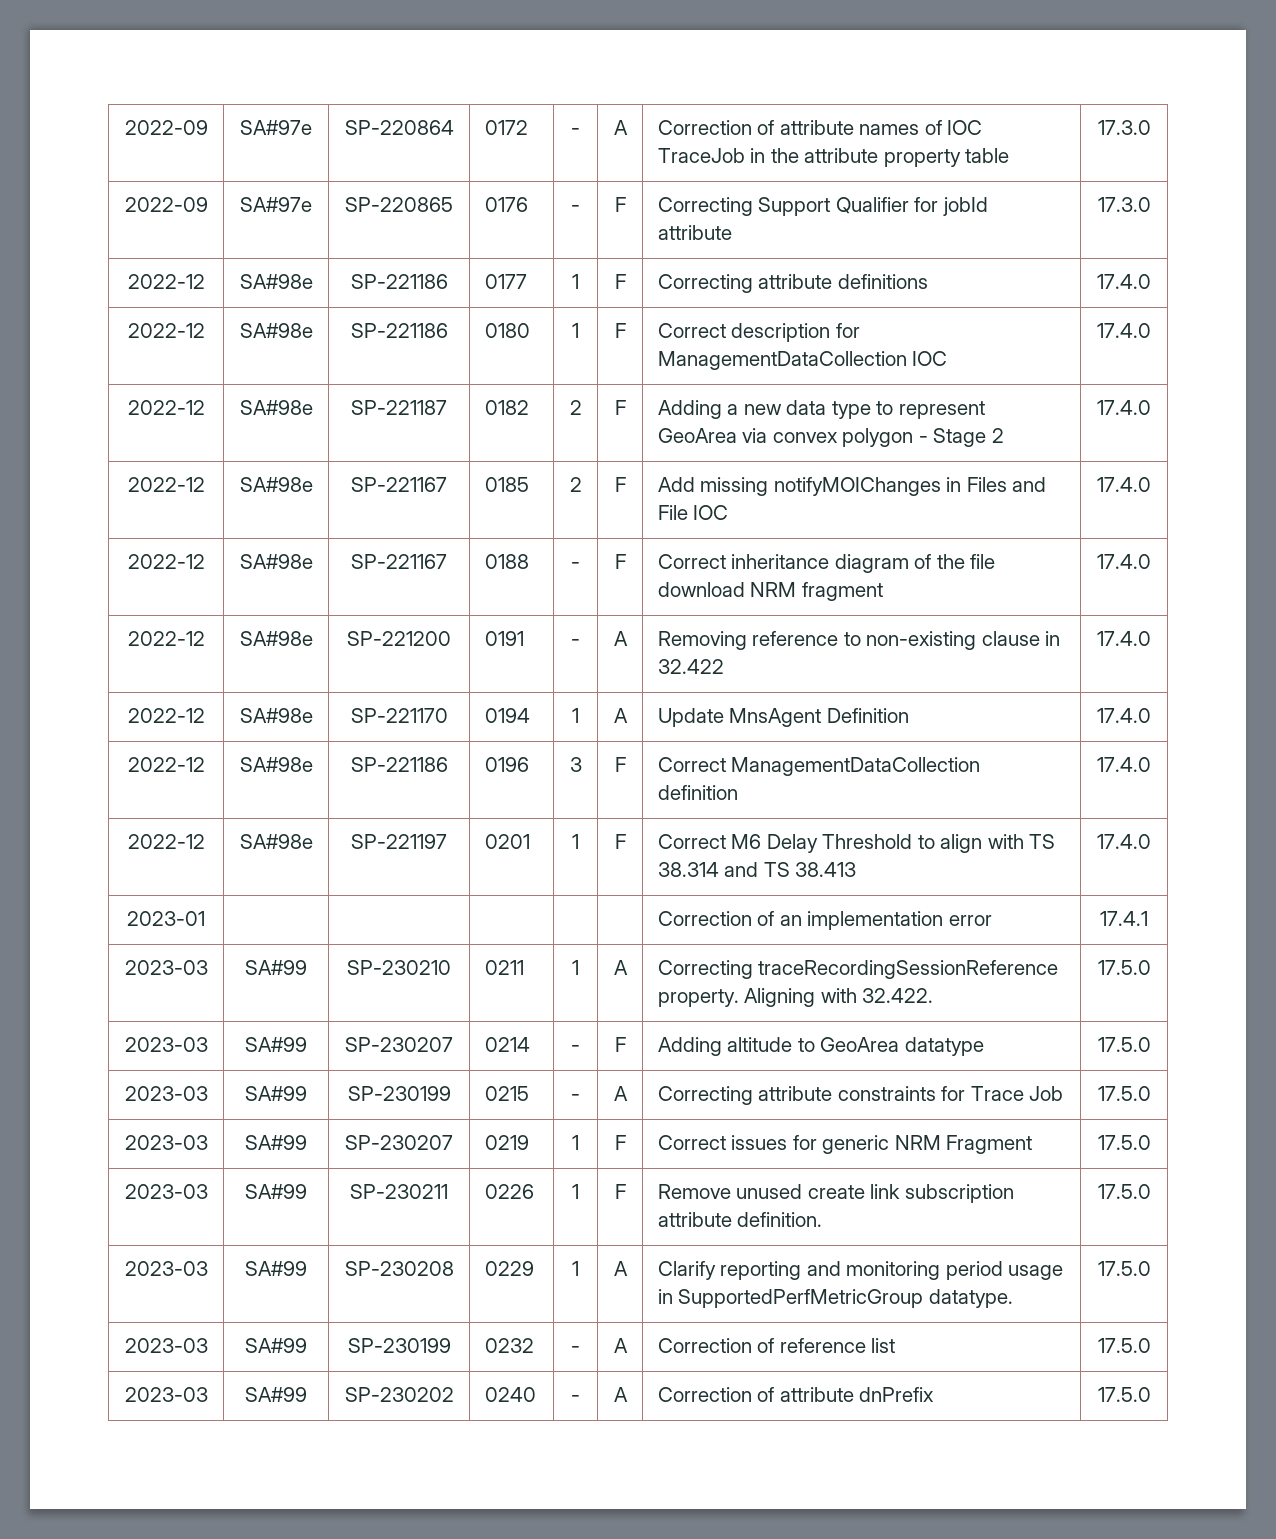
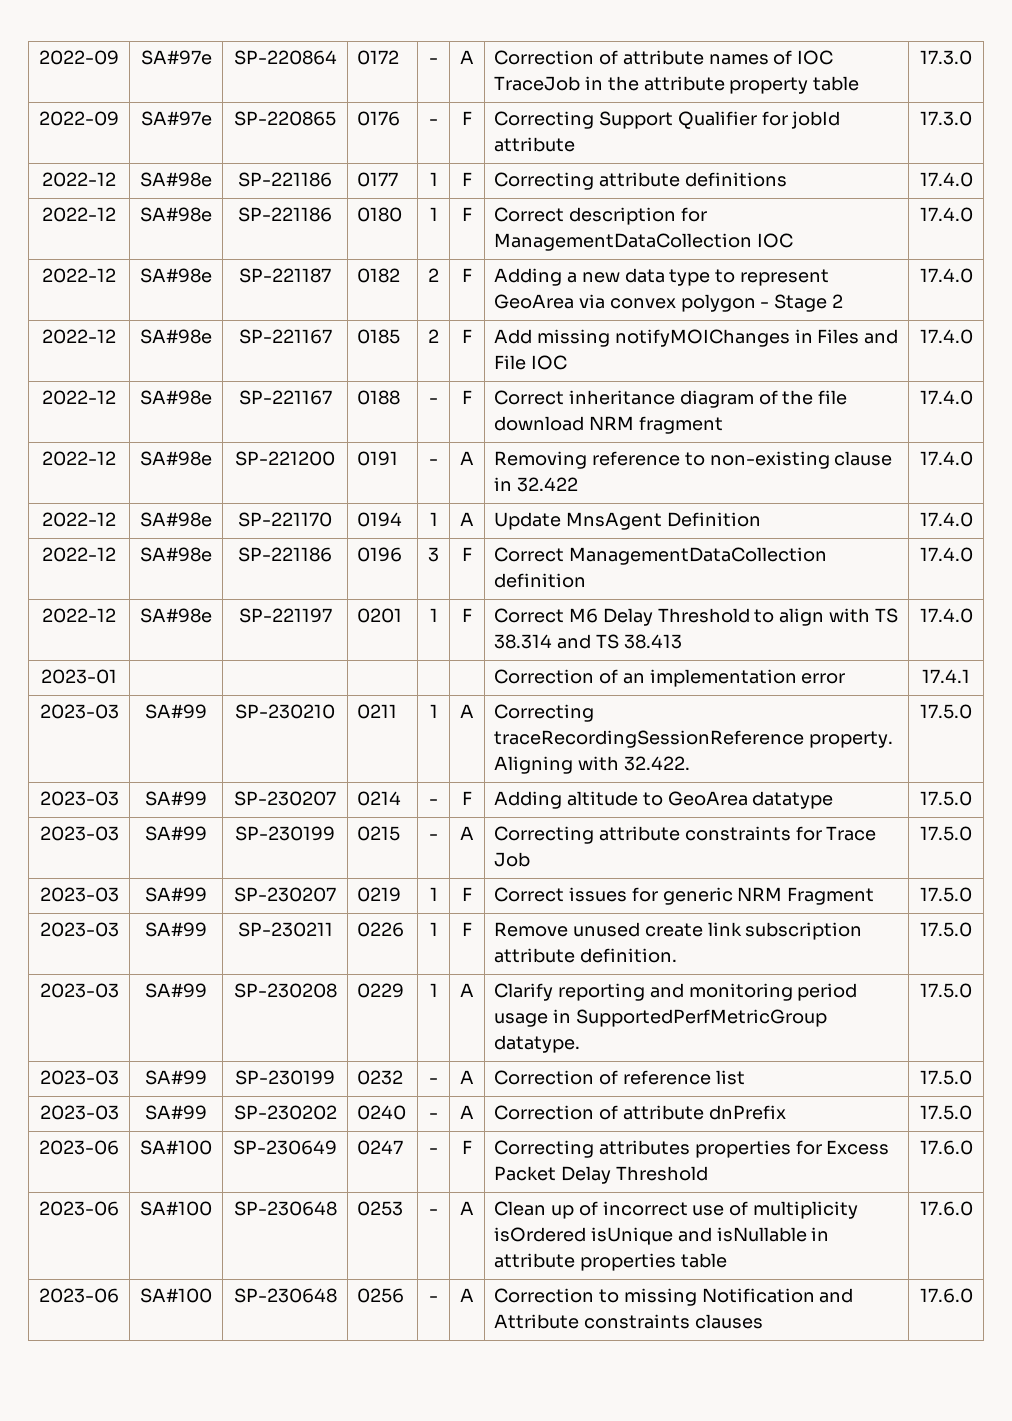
(1151, 1394) none -> [39,1140,119,1155] [140,1140,212,1155] [233,1140,337,1155] [357,1140,404,1155] [429,1148,438,1154] [462,1140,472,1154] [494,1140,890,1158] [494,1166,708,1184] [919,1140,973,1155] [39,1201,119,1216] [140,1201,212,1216] [233,1201,337,1216] [357,1201,404,1216] [429,1209,438,1215] [460,1201,474,1215] [494,1201,859,1219] [494,1227,830,1245] [494,1253,727,1271] [919,1201,973,1216] [39,1288,119,1303] [140,1288,212,1303] [233,1288,337,1303] [357,1288,405,1303] [429,1296,438,1302] [460,1288,474,1302] [494,1288,854,1306] [494,1314,763,1329] [919,1288,973,1303] // 2023-06 | SA#100 | SP-230649 | 0247 | - | F | Correcting attributes properties for Excess Packet Delay Threshold | 17.6.0 // 2023-06 | SA#100 | SP-230648 | 0253 | - | A | Clean up of incorrect use of multiplicity isOrdered isUnique and isNullable in attribute properties table | 17.6.0 // 2023-06 | SA#100 | SP-230648 | 0256 | - | A | Correction to missing Notification and Attribute constraints clauses | 17.6.0

